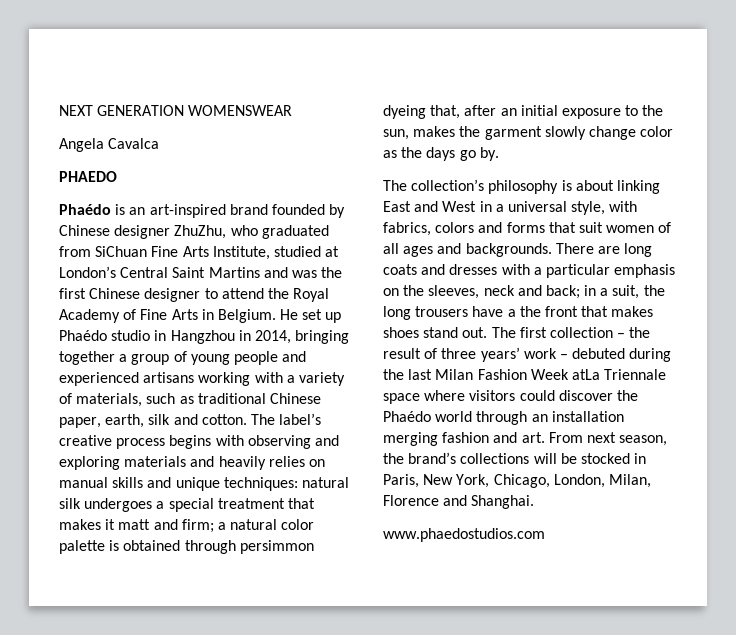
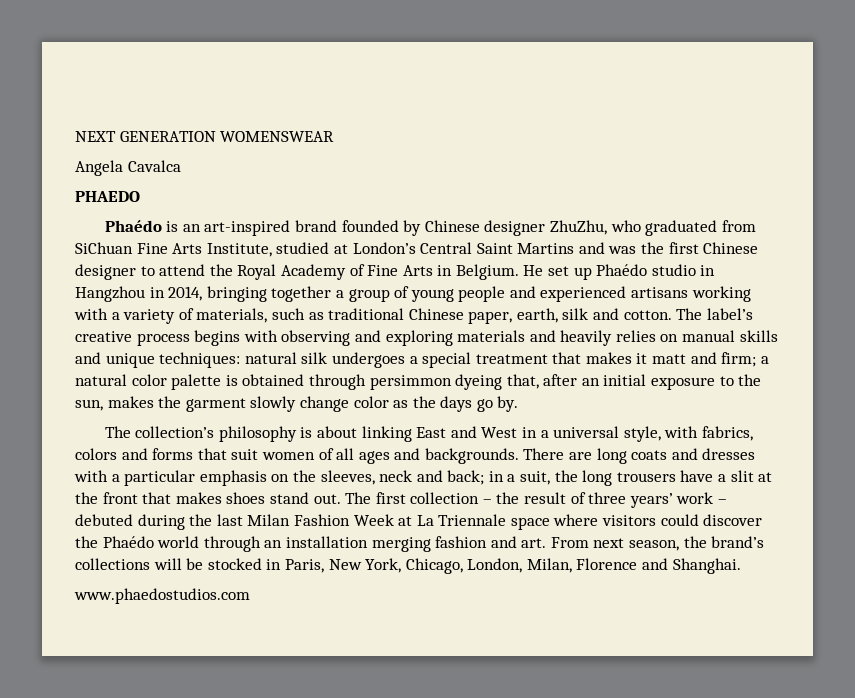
(516, 313) none -> [730,470,773,482] slit at
[571,369,600,380] atLa -> [398,515,434,526] at La

